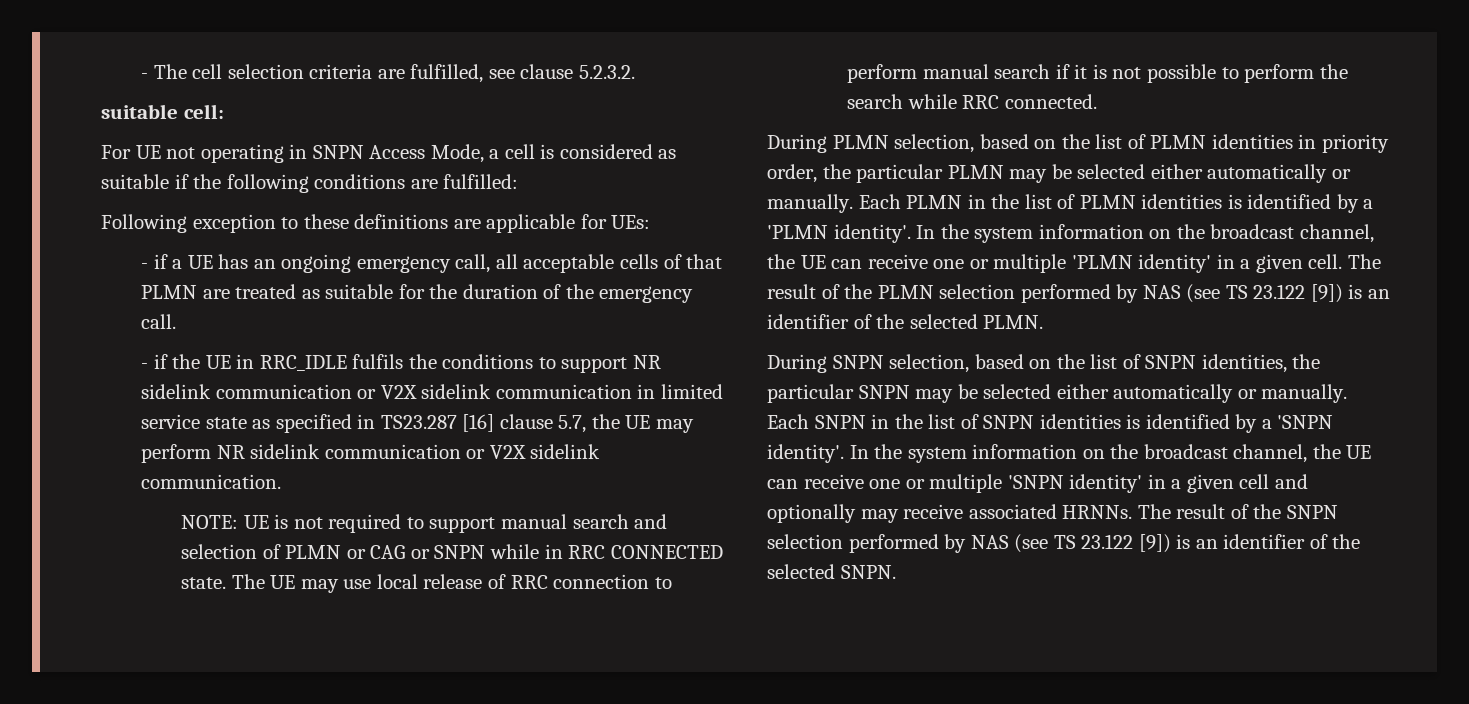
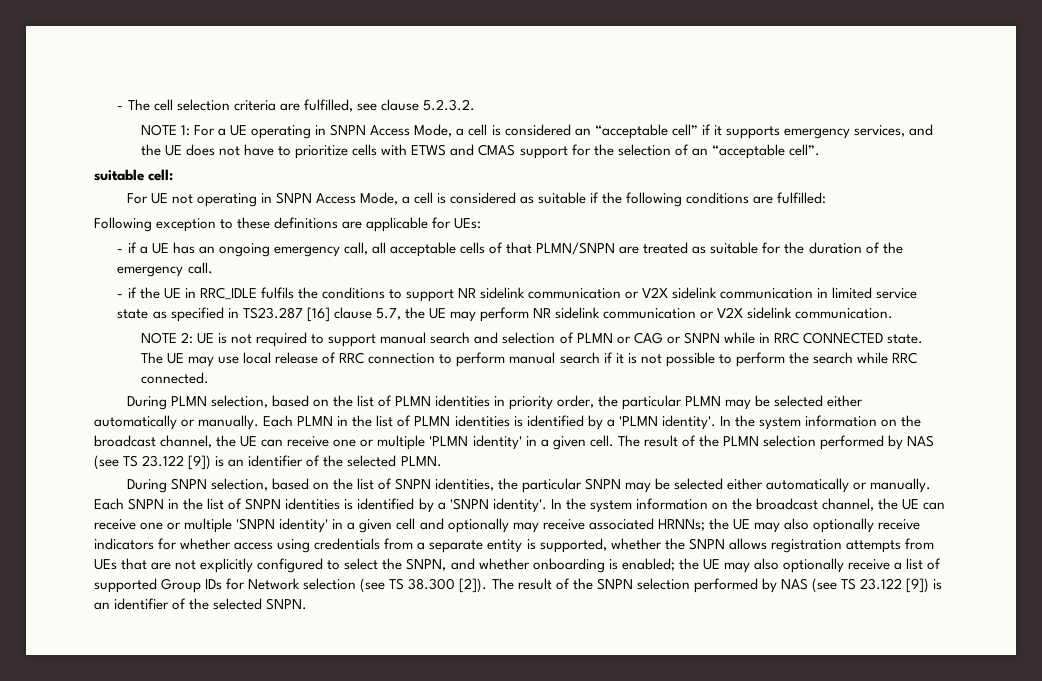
(635, 72) none -> [140,124,934,139] [140,144,820,159] // NOTE 1: For a UE operating in SNPN Access Mode, a cell is considered an “acceptable cell” if it supports emergency services, and the UE does not have to prioritize cells with ETWS and CMAS support for the selection of an “acceptable cell”.
[141,285,198,299] PLMN -> [536,242,616,255] PLMN/SNPN
[181,515,239,529] NOTE: -> [140,332,193,344] NOTE 2:
[1062,505,1133,519] HRNNs. -> [657,518,921,533] [94,538,934,553] [94,558,942,573] [94,578,488,593] HRNNs; the UE may also optionally receive indicators for whether access using credentials from a separate entity is supported, whether the SNPN allows registration attempts from UEs that are not explicitly configured to select the SNPN, and whether onboarding is enabled; the UE may also optionally receive a list of supported Group IDs for Network selection (see TS 38.300 [2]).

